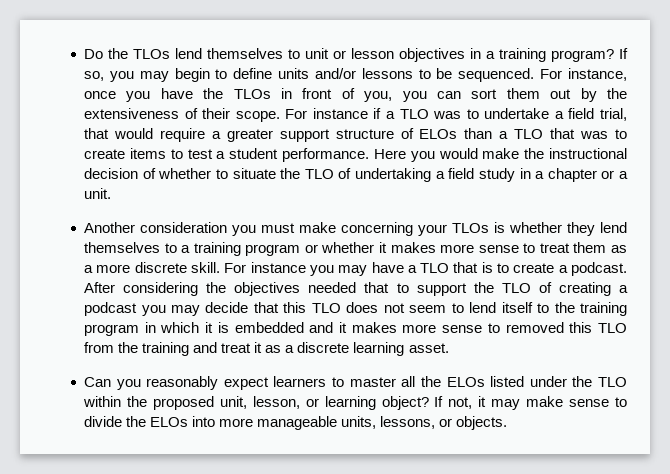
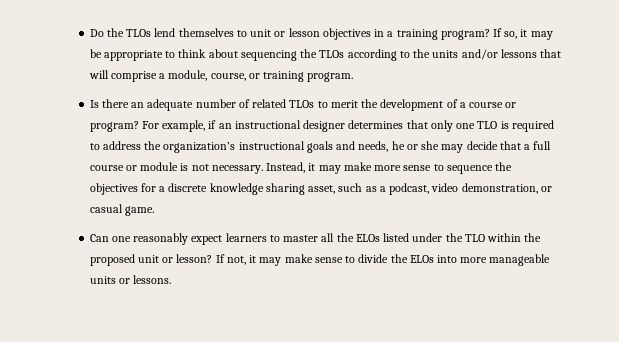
[109,68,627,82] [84,88,627,102] [84,108,627,122] [84,128,627,142] [84,148,628,162] [84,168,629,182] [84,188,112,199] [84,222,628,236] [84,242,627,256] [84,262,628,276] [84,282,629,296] [84,302,627,316] [84,322,628,336] [84,342,449,356] you may begin to define units and/or lessons to be sequenced. For instance, once you have the TLOs in front of you, you can sort them out by the extensiveness of their scope. For instance if a TLO was to undertake a field trial, that would require a greater support structure of ELOs than a TLO that was to create items to test a student performance. Here you would make the instructional decision of whether to situate the TLO of undertaking a field study in a chapter or a unit. // Another consideration you must make concerning your TLOs is whether they lend themselves to a training program or whether it makes more sense to treat them as a more discrete skill. For instance you may have a TLO that is to create a podcast. After considering the objectives needed that to support the TLO of creating a podcast you may decide that this TLO does not seem to lend itself to the training program in which it is embedded and it makes more sense to removed this TLO from the training and treat it as a discrete learning asset. -> [520,29,553,40] [89,49,562,61] [88,70,354,82] [89,99,517,111] [89,120,554,132] [89,141,552,153] [89,162,513,174] [89,183,552,195] [89,204,154,216] it may be appropriate to think about sequencing the TLOs according to the units and/or lessons that will comprise a module, course, or training program. // Is there an adequate number of related TLOs to merit the development of a course or program? For example, if an instructional designer determines that only one TLO is required to address the organization’s instructional goals and needs, he or she may decide that a full course or module is not necessary. Instead, it may make more sense to sequence the objectives for a discrete knowledge sharing asset, such as a podcast, video demonstration, or casual game.
[116,379,141,390] you -> [111,236,131,242] one
[219,396,429,410] unit, lesson, or learning object? -> [137,254,213,263] unit or lesson?
[341,416,508,430] units, lessons, or objects. -> [89,275,172,284] units or lessons.

